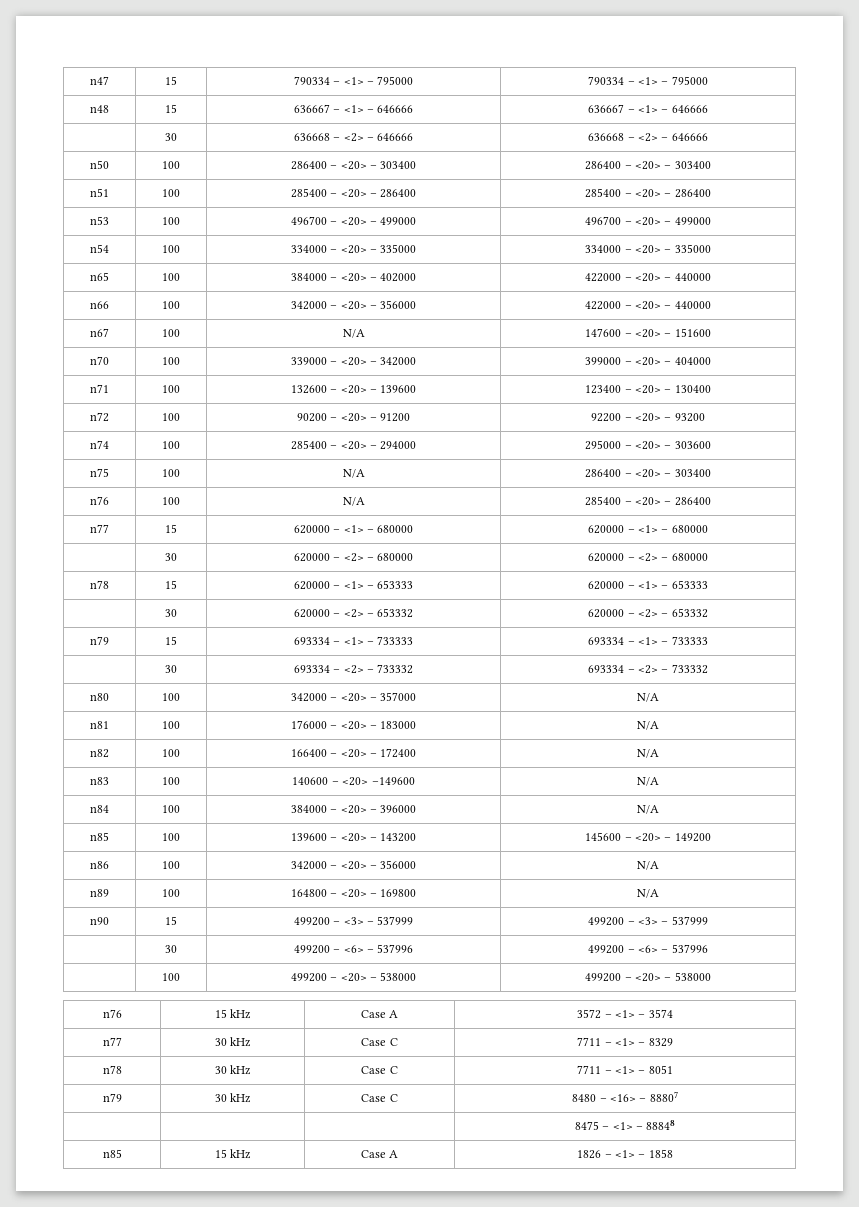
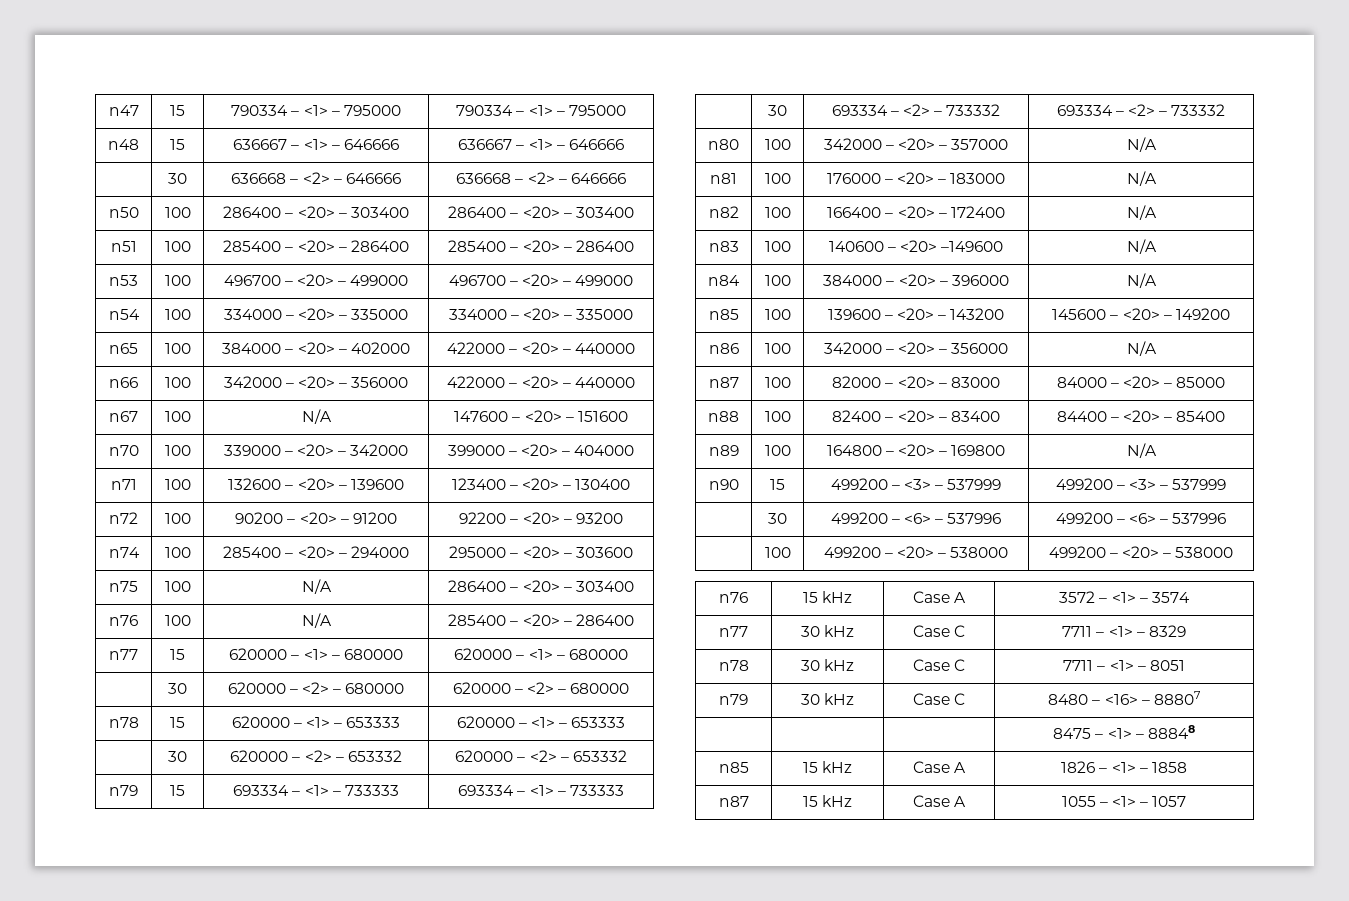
(659, 865) none -> [708,377,739,388] [764,377,791,388] [832,376,1000,388] [1056,376,1226,388] [708,411,739,422] [764,411,791,422] [832,410,1000,422] [1056,410,1226,422] // n87 | 100 | 82000 – <20> – 83000 | 84000 – <20> – 85000 // n88 | 100 | 82400 – <20> – 83400 | 84400 – <20> – 85400
(673, 1153) none -> [718,796,749,807] [802,795,853,807] [912,795,967,807] [1061,796,1187,807] // n87 | 15 kHz | Case A | 1055 – <1> – 1057

